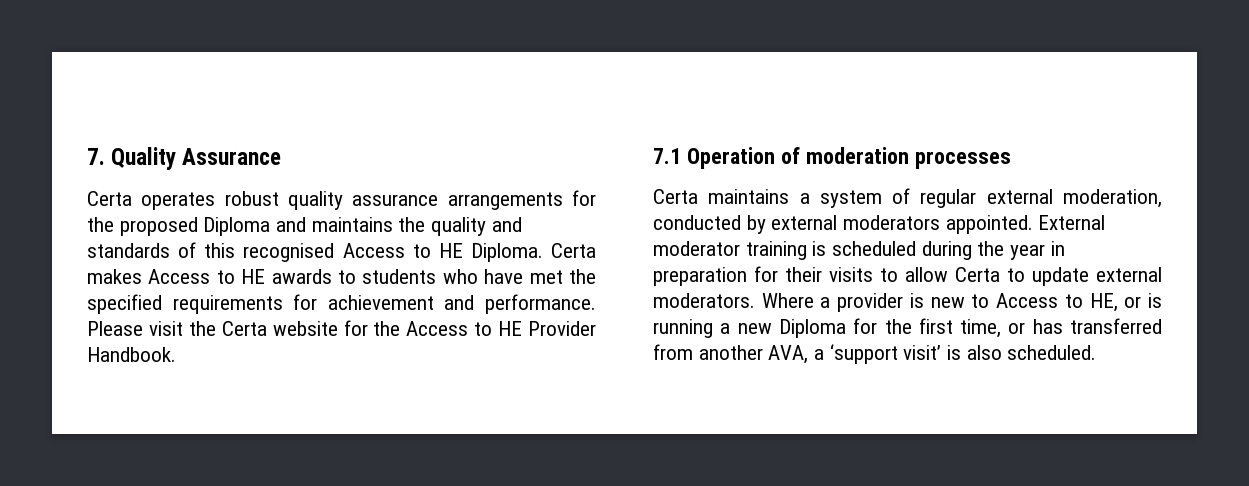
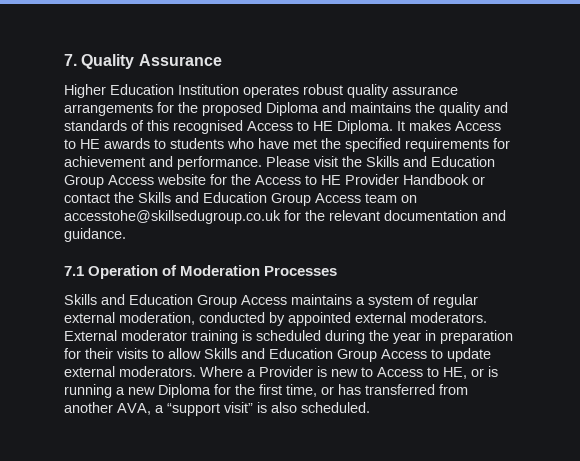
[87,191,132,206] Certa -> [64,84,239,98] Higher Education Institution
[551,243,596,258] Certa -> [397,121,405,131] It
[221,321,267,336] Certa -> [366,156,495,167] [64,175,154,188] Skills and Education Group Access
[87,347,176,362] [653,147,1011,169] [653,189,698,204] Handbook. // 7.1 Operation of moderation processes // Certa -> [403,174,485,185] [64,192,417,206] [64,210,506,224] [64,228,126,242] [64,265,338,279] [64,294,287,308] Handbook or contact the Skills and Education Group Access team on accesstohe@skillsedugroup.co.uk for the relevant documentation and guidance. // 7.1 Operation of Moderation Processes // Skills and Education Group Access
[771,215,1033,234] external moderators appointed. -> [288,312,487,326] appointed external moderators.
[955,267,1000,282] Certa -> [204,348,427,362] Skills and Education Group Access
[837,293,904,312] provider -> [259,366,313,377] Provider
[829,344,942,364] ‘support visit’ -> [167,402,253,416] “support visit”

